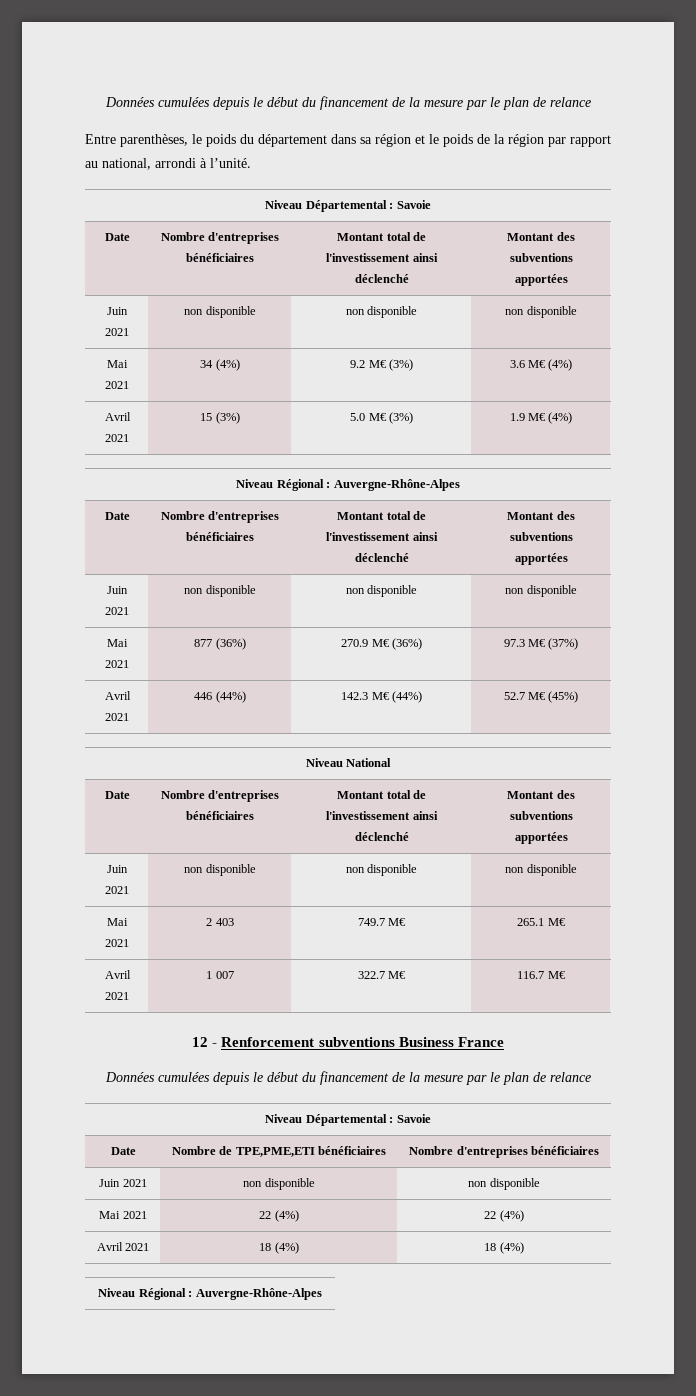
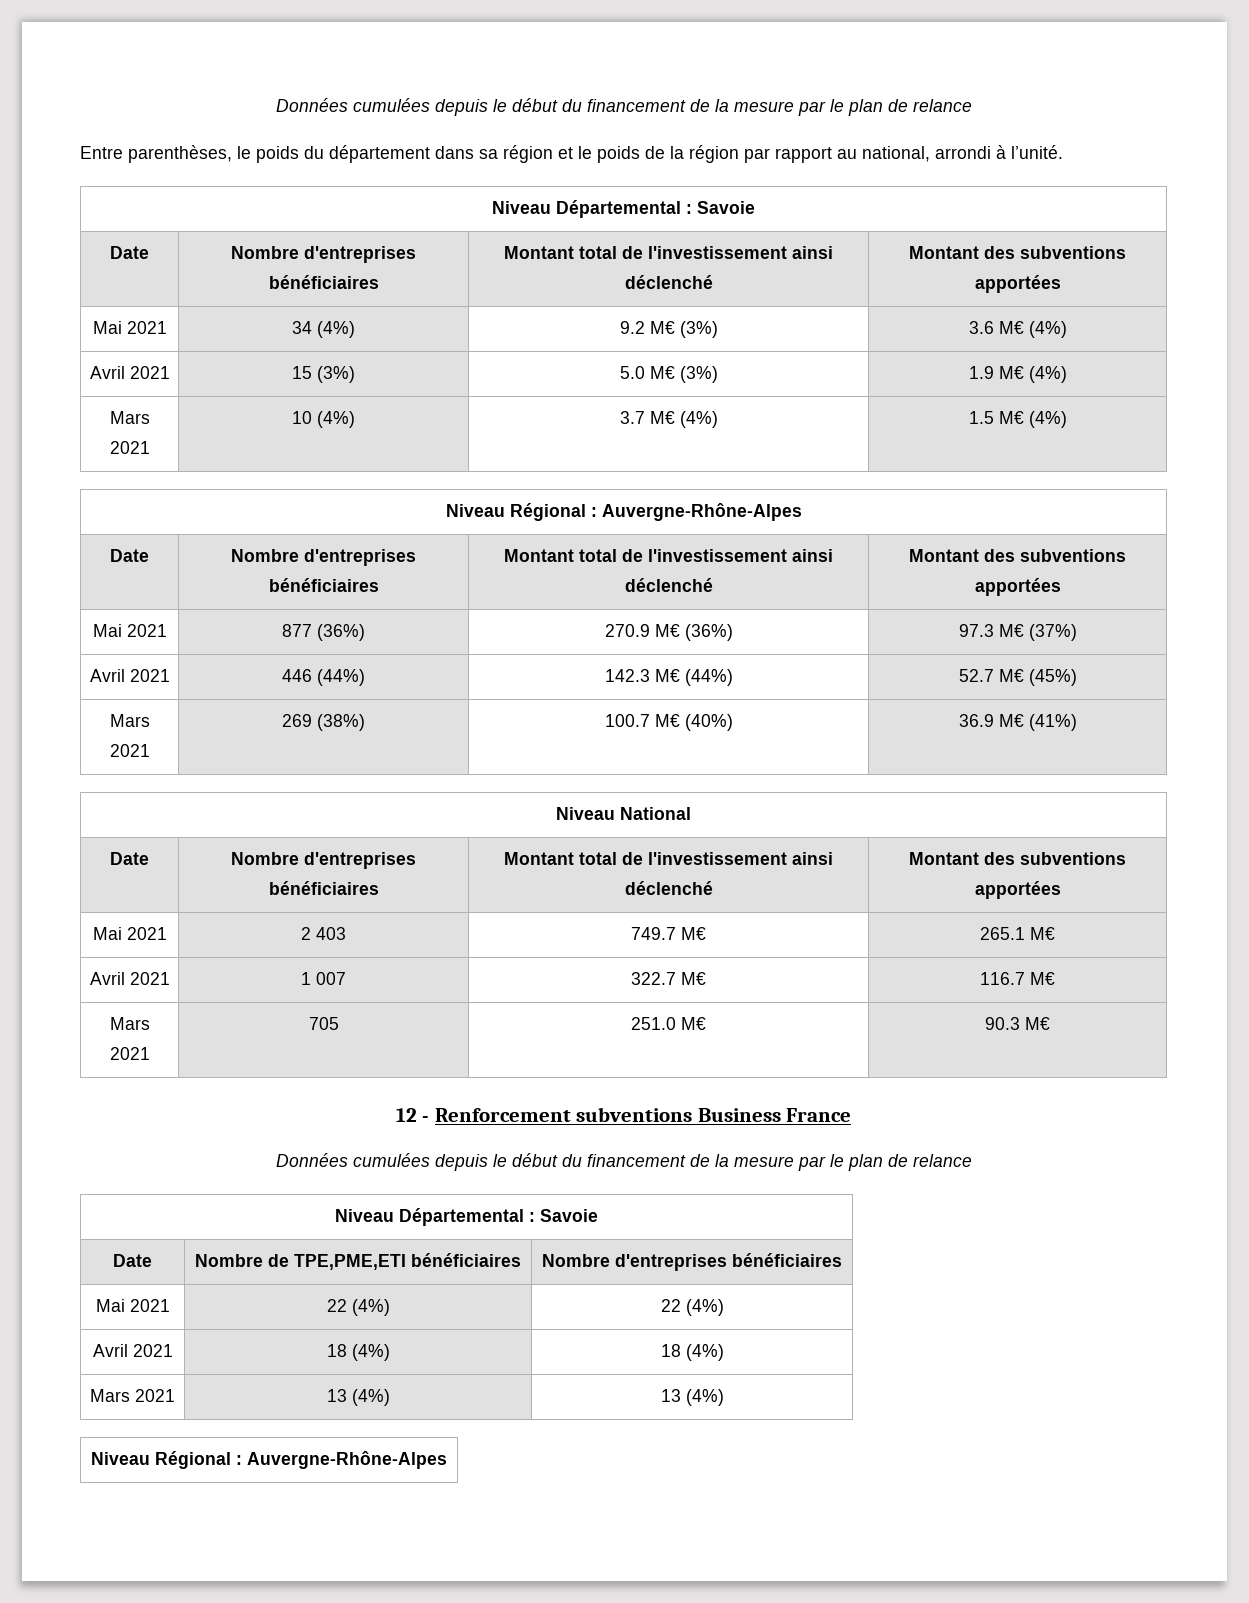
[107,307,128,315] [105,328,129,336] [184,306,256,318] [345,306,418,318] [505,306,577,318] // Juin 2021 | non disponible | non disponible | non disponible -> (1061, 284) none
(573, 418) none -> [109,411,150,424] [109,441,150,454] [292,411,355,428] [619,411,718,428] [968,411,1067,428] // Mars 2021 | 10 (4%) | 3.7 M€ (4%) | 1.5 M€ (4%)
[107,586,128,594] [105,607,129,615] [184,585,256,597] [345,585,418,597] [505,585,577,597] // Juin 2021 | non disponible | non disponible | non disponible -> (1061, 587) none
(579, 697) none -> [109,714,150,727] [109,744,150,757] [282,714,365,731] [604,714,733,731] [958,714,1077,731] // Mars 2021 | 269 (38%) | 100.7 M€ (40%) | 36.9 M€ (41%)
[107,865,128,873] [105,886,129,894] [184,864,256,876] [345,864,418,876] [505,864,577,876] // Juin 2021 | non disponible | non disponible | non disponible -> (1061, 890) none
(566, 975) none -> [109,1017,150,1030] [109,1047,150,1060] [308,1017,339,1030] [631,1017,706,1030] [985,1017,1050,1030] // Mars 2021 | 705 | 251.0 M€ | 90.3 M€
[99,1179,147,1187] [243,1178,315,1190] [468,1178,540,1190] // Juin 2021 | non disponible | non disponible -> (842, 1260) none
(524, 1248) none -> [90,1389,175,1402] [326,1389,390,1406] [660,1389,724,1406] // Mars 2021 | 13 (4%) | 13 (4%)

